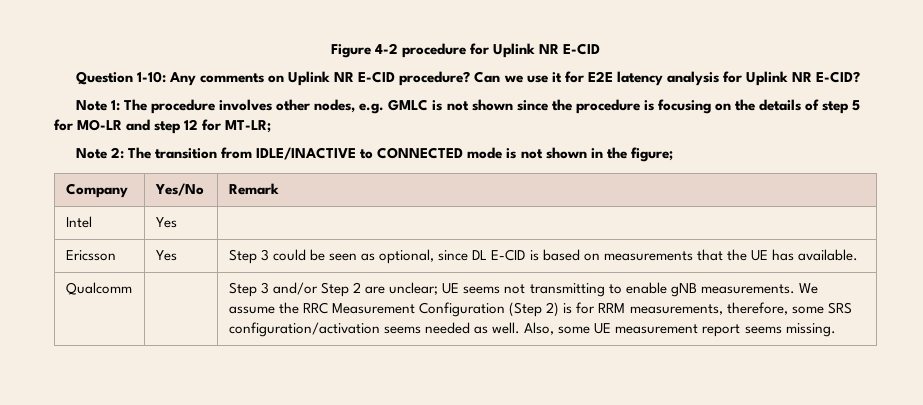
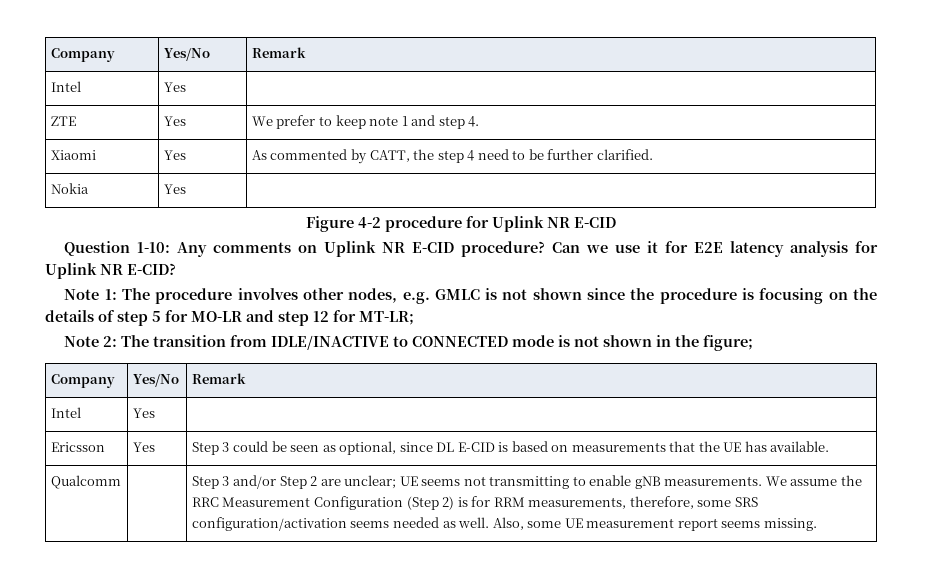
(330, 51) none -> [50,48,115,62] [163,48,210,61] [251,47,306,58] [50,81,81,92] [163,82,186,92] [50,116,76,126] [163,116,186,126] [251,115,480,129] [50,150,96,160] [163,150,186,160] [251,149,653,164] [50,183,89,194] [163,184,186,194] Company | Yes/No | Remark // Intel | Yes | // ZTE | Yes | We prefer to keep note 1 and step 4. // Xiaomi | Yes | As commented by CATT, the step 4 need to be further clarified. // Nokia | Yes | //

